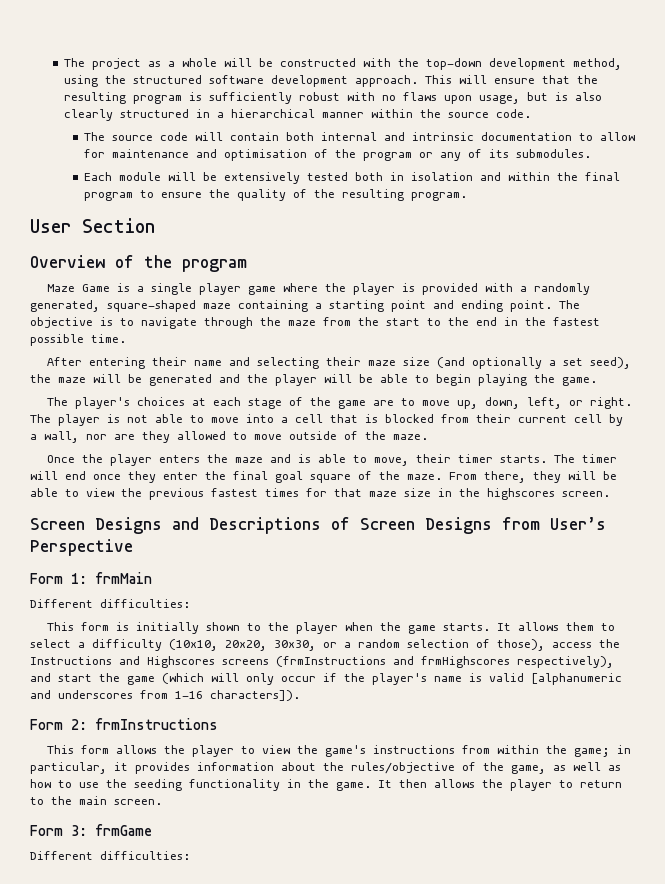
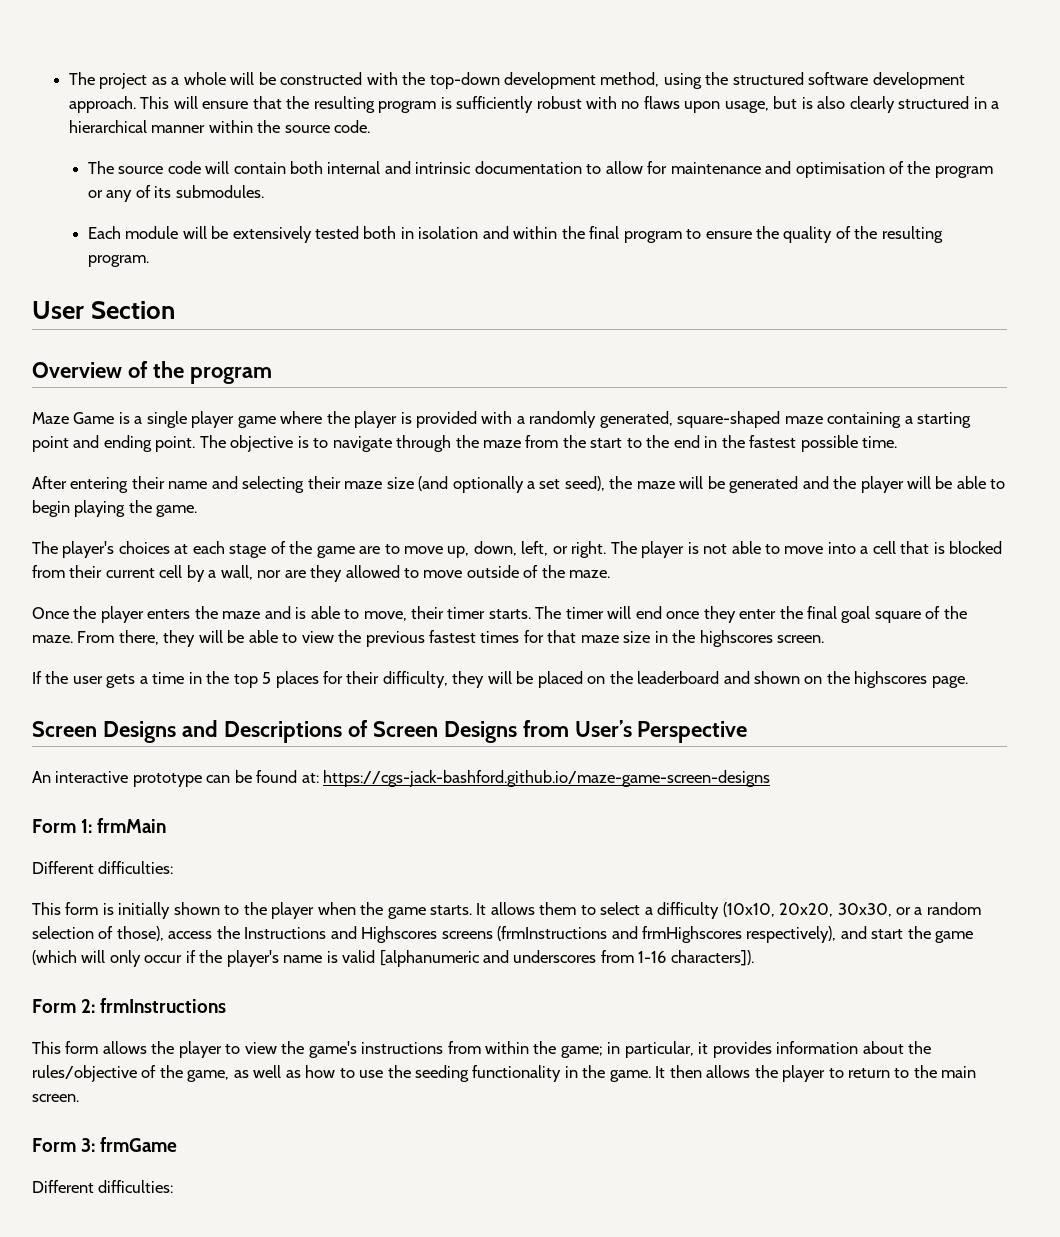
(610, 494) none -> [32,671,968,688] // If the user gets a time in the top 5 places for their difficulty, they will be placed on the leaderboard and shown on the highscores page.
(133, 547) none -> [32,770,771,787] // An interactive prototype can be found at: https://cgs-jack-bashford.github.io/maze-game-screen-designs

